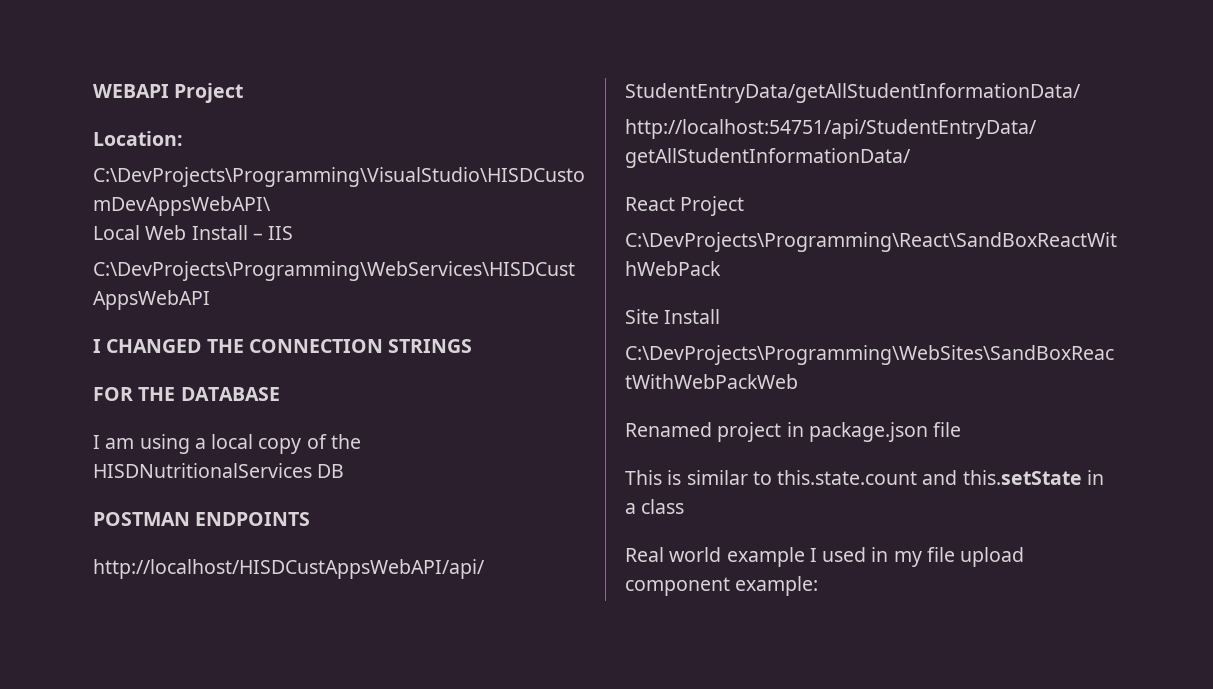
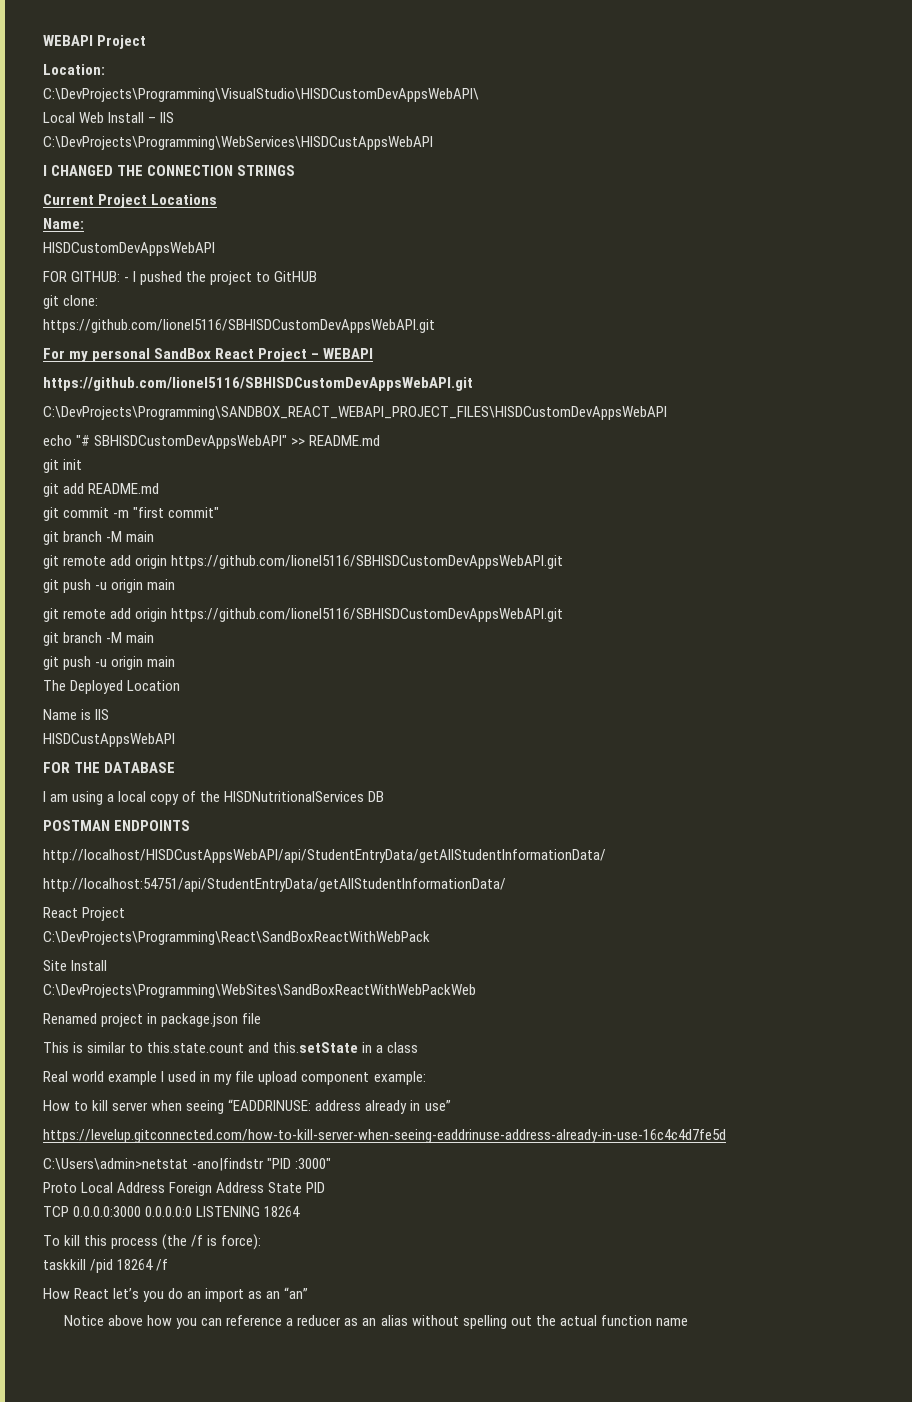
(473, 346) none -> [43,194,218,208] [43,218,84,229] [43,242,215,256] [43,271,318,285] [43,295,99,309] [43,319,435,333] [43,348,374,362] [43,377,473,391] [43,406,667,420] [43,435,381,449] [43,459,83,473] [43,483,160,497] [43,507,220,521] [43,531,155,545] [43,555,564,569] [43,579,176,593] [43,608,564,622] [43,632,155,646] [43,656,176,670] [43,680,181,694] [43,709,110,720] [43,733,175,747] // Current Project Locations // Name: // HISDCustomDevAppsWebAPI // FOR GITHUB: - I pushed the project to GitHUB // git clone: // https://github.com/lionel5116/SBHISDCustomDevAppsWebAPI.git // For my personal SandBox React Project – WEBAPI // https://github.com/lionel5116/SBHISDCustomDevAppsWebAPI.git // C:\DevProjects\Programming\SANDBOX_REACT_WEBAPI_PROJECT_FILES\HISDCustomDevAppsWebAPI // echo "# SBHISDCustomDevAppsWebAPI" >> README.md // git init // git add README.md // git commit -m "first commit" // git branch -M main // git remote add origin https://github.com/lionel5116/SBHISDCustomDevAppsWebAPI.git // git push -u origin main // git remote add origin https://github.com/lionel5116/SBHISDCustomDevAppsWebAPI.git // git branch -M main // git push -u origin main // The Deployed Location // Name is IIS // HISDCustAppsWebAPI
(819, 586) none -> [43,1099,451,1114] [43,1129,726,1143] [43,1158,332,1171] [43,1182,326,1196] [43,1206,301,1217] [43,1234,262,1250] [43,1259,169,1273] [43,1287,309,1302] [63,1315,688,1329] // How to kill server when seeing “EADDRINUSE: address already in use” // https://levelup.gitconnected.com/how-to-kill-server-when-seeing-eaddrinuse-address-already-in-use-16c4c4d7fe5d // C:\Users\admin>netstat -ano|findstr "PID :3000" // Proto Local Address Foreign Address State PID // TCP 0.0.0.0:3000 0.0.0.0:0 LISTENING 18264 // To kill this process (the /f is force): // taskkill /pid 18264 /f // How React let’s you do an import as an “an” // Notice above how you can reference a reducer as an alias without spelling out the actual function name

